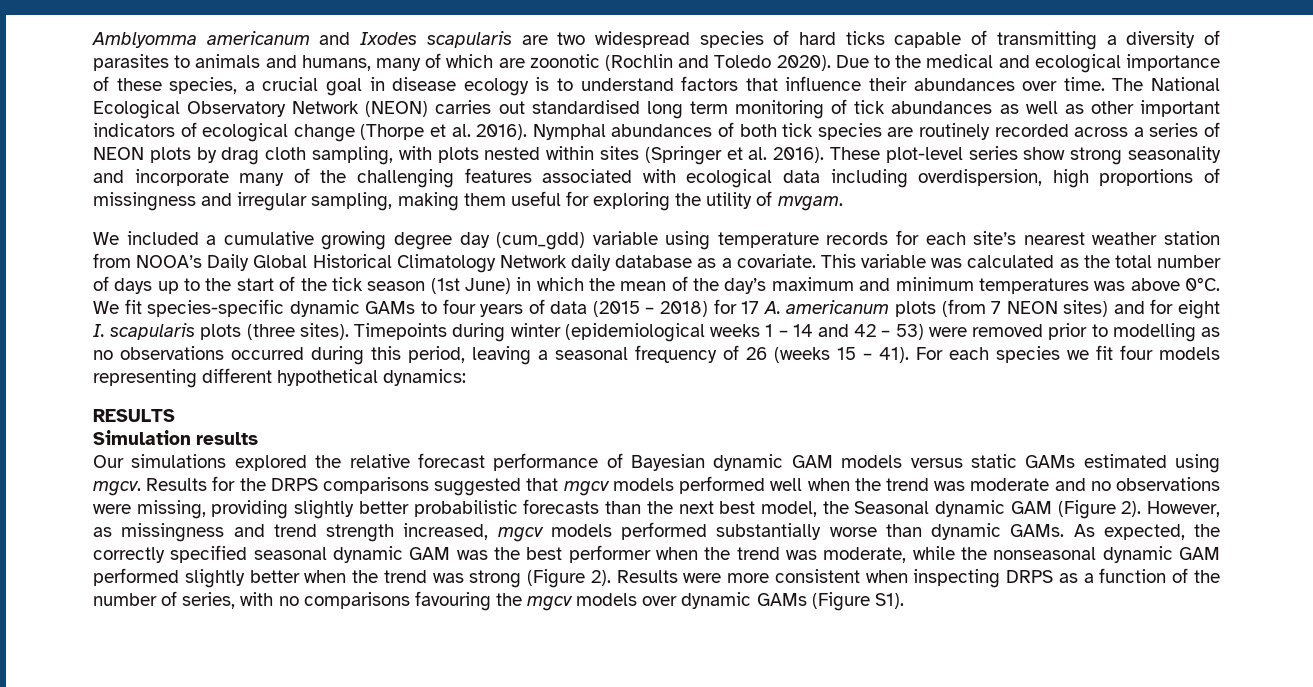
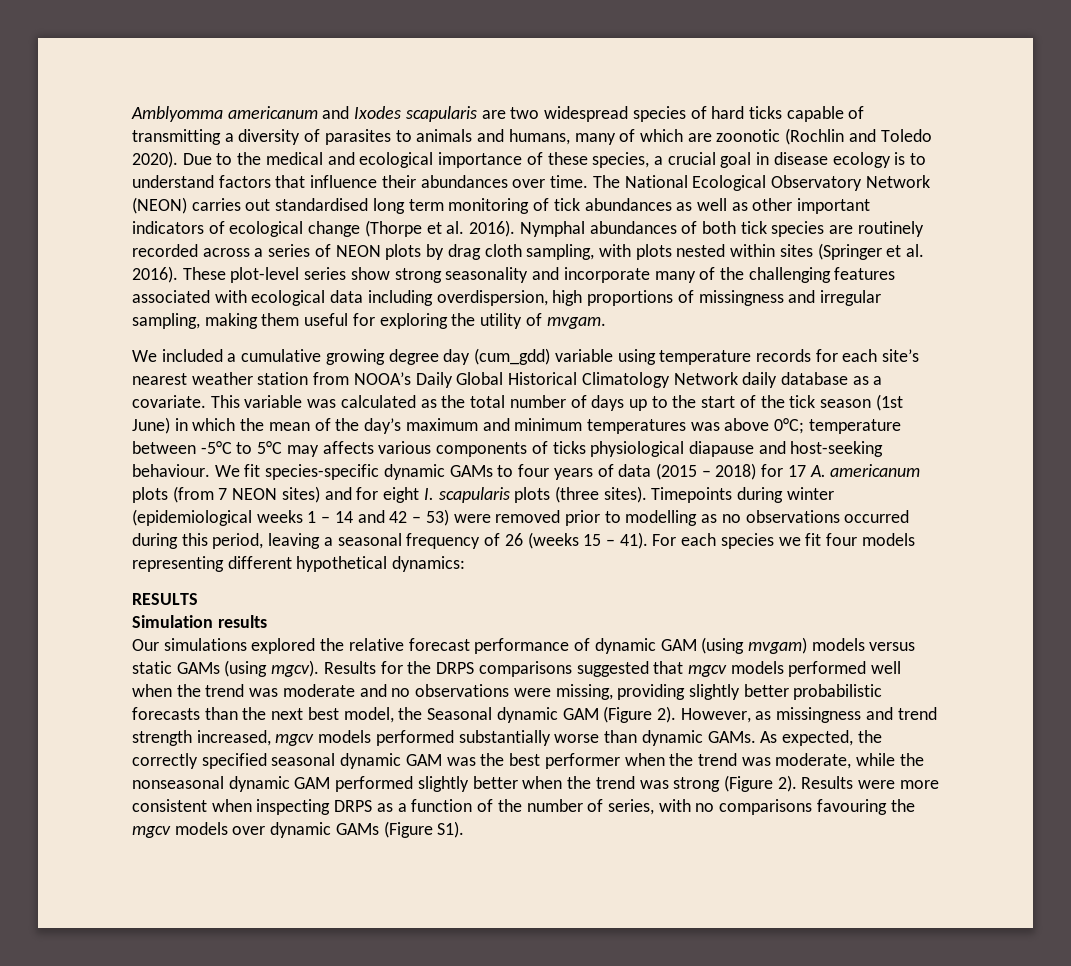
[1185,277,1220,291] 0°C. -> [774,418,901,434] [132,441,884,457] [132,464,210,477] 0°C; temperature between -5°C to 5°C may affects various components of ticks physiological diapause and host-seeking behaviour.
[631,454,833,471] Bayesian dynamic GAM -> [594,637,807,654] dynamic GAM (using mvgam)
[1083,454,1220,473] [93,481,141,496] estimated using mgcv. -> [224,660,320,677] (using mgcv).

